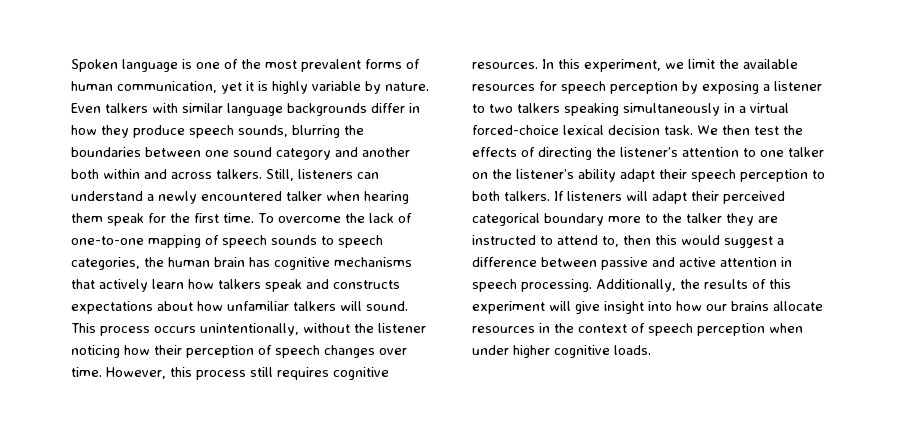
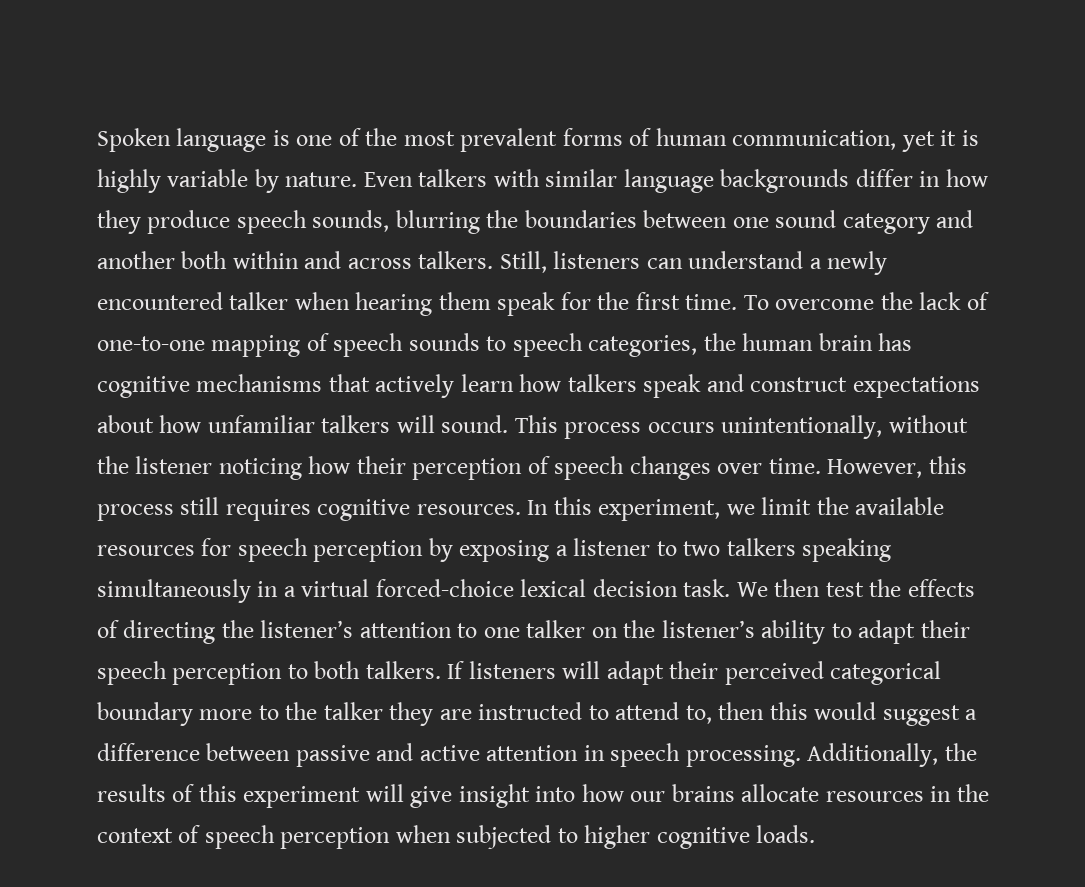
[333,280,400,289] constructs -> [750,377,848,392] construct
(616, 175) none -> [831,623,852,638] to
[472,345,509,355] under -> [456,825,578,849] subjected to

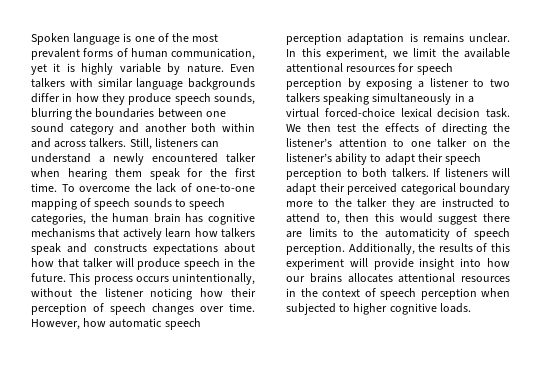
[750,377,848,392] construct -> [93,244,147,252] constructs
[207,415,509,433] unfamiliar talkers will sound. -> [57,258,256,270] [31,273,66,282] that talker will produce speech in the future.
[928,456,967,474] [97,497,521,521] this process still requires cognitive resources. -> [83,318,201,330] [286,33,510,45] how automatic speech perception adaptation is remains unclear.
(945, 506) none -> [286,63,343,73] attentional
[965,709,978,720] [97,743,801,767] a difference between passive and active attention in speech processing. -> [483,213,510,222] [286,228,510,240] [286,243,345,255] there are limits to the automaticity of speech perception.
[410,786,453,808] give -> [373,258,414,270] provide
[741,784,820,802] allocate -> [347,273,456,283] allocates attentional

